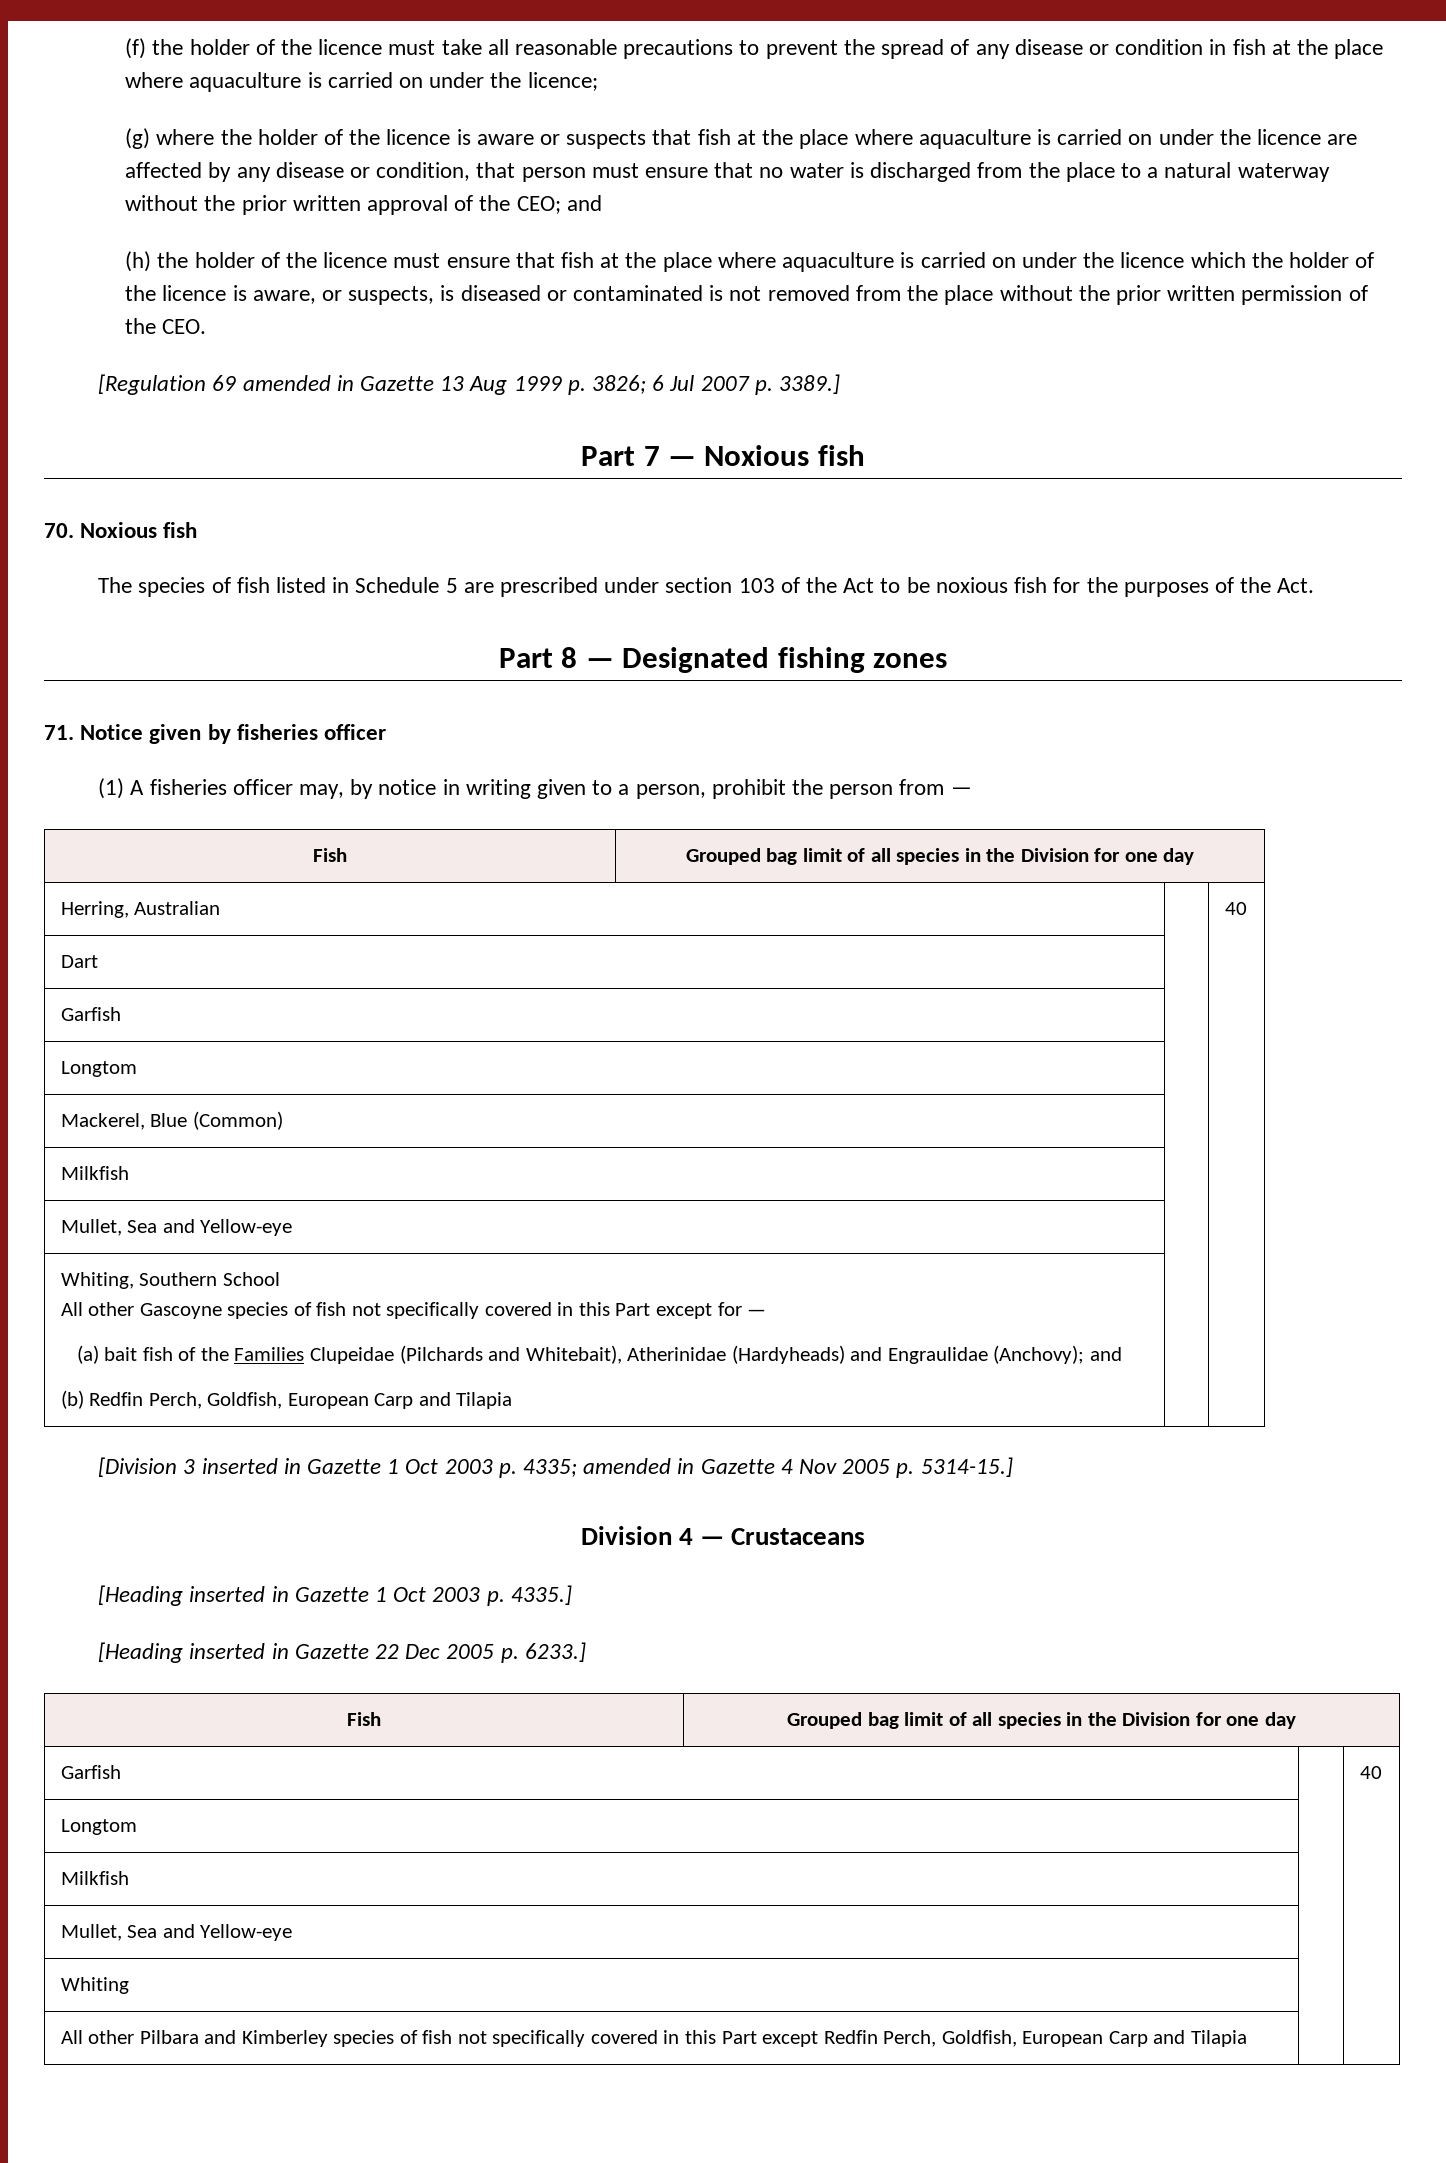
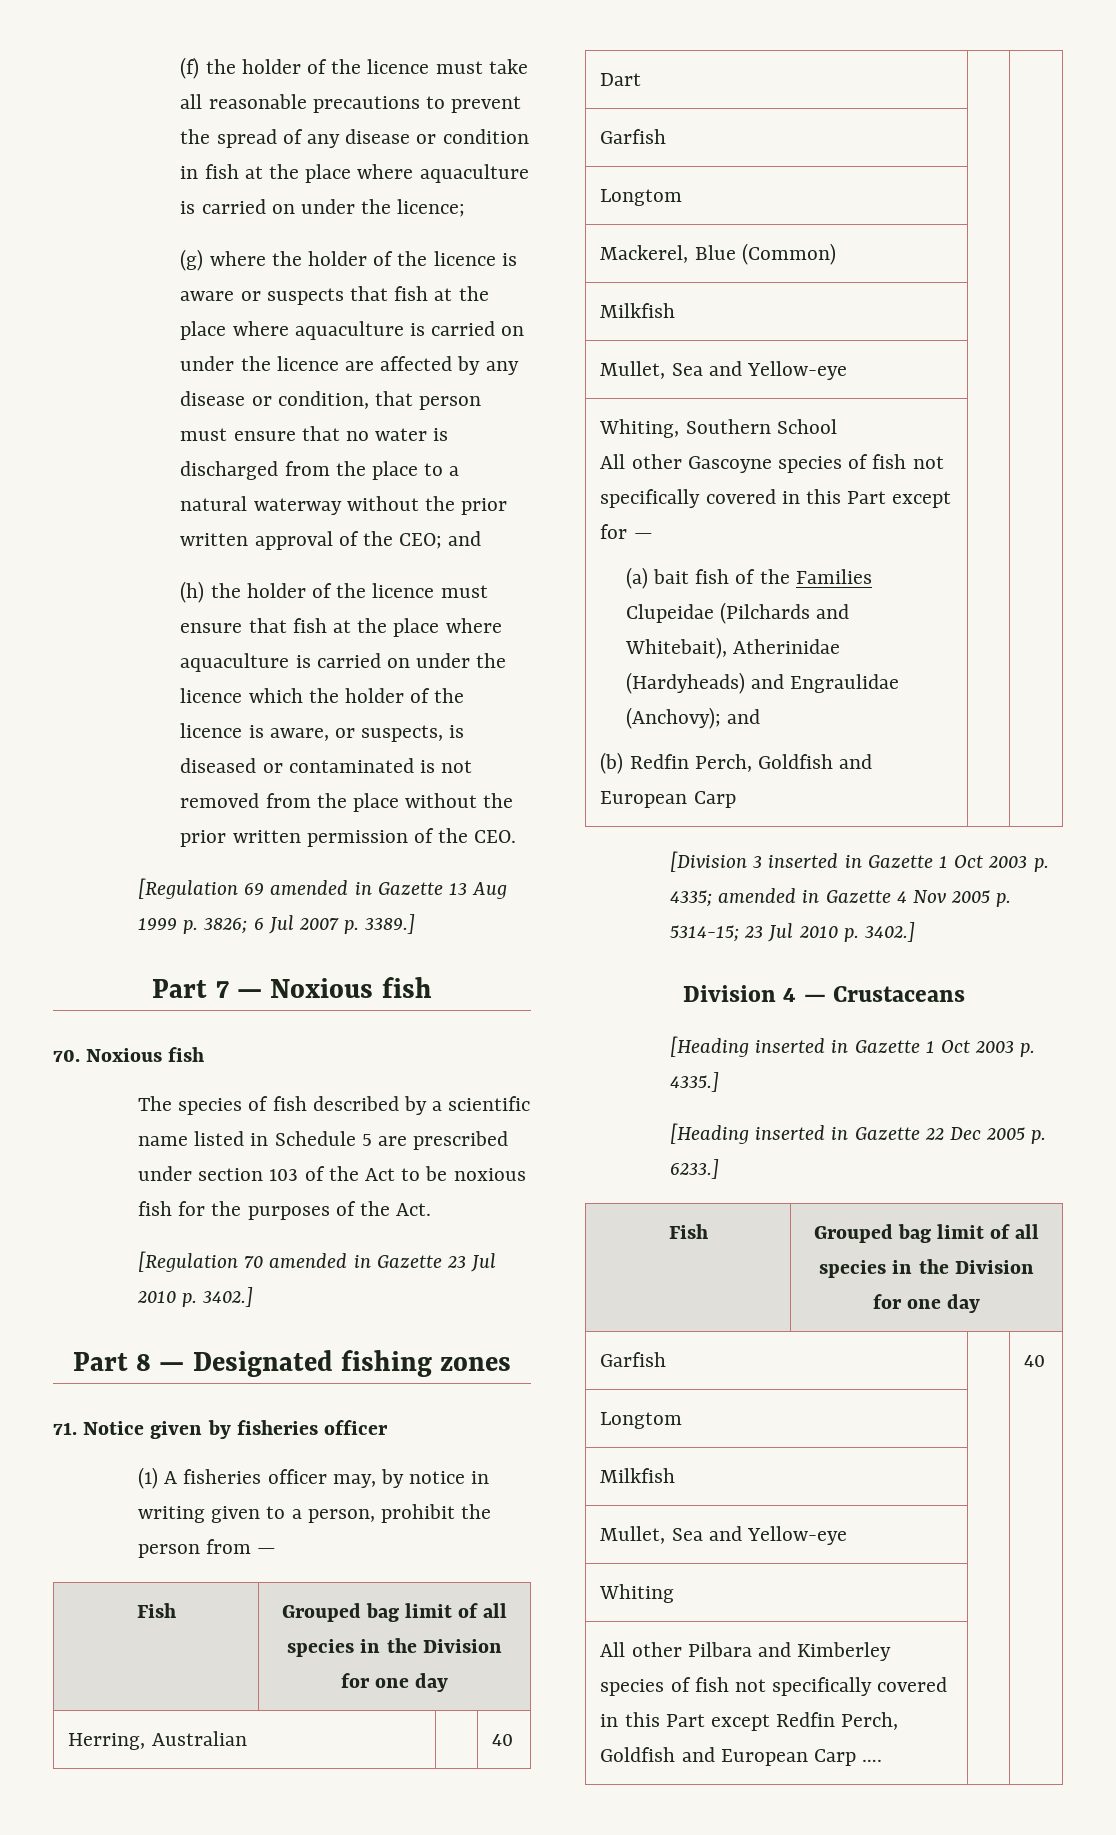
(270, 585) none -> [312,1096,531,1115] [137,1136,188,1146] described by a scientific name
(1315, 585) none -> [137,1251,497,1272] [136,1287,254,1307] // [Regulation 70 amended in Gazette 23 Jul 2010 p. 3402.]
[207,1392,513,1409] Goldfish, European Carp and Tilapia -> [757,754,873,769] [600,791,736,808] Goldfish and European Carp
[920,1457,1013,1477] 5314-15.] -> [669,922,915,942] 5314-15; 23 Jul 2010 p. 3402.]
[941,2030,1247,2047] Goldfish, European Carp and Tilapia -> [600,1747,883,1766] Goldfish and European Carp ….

